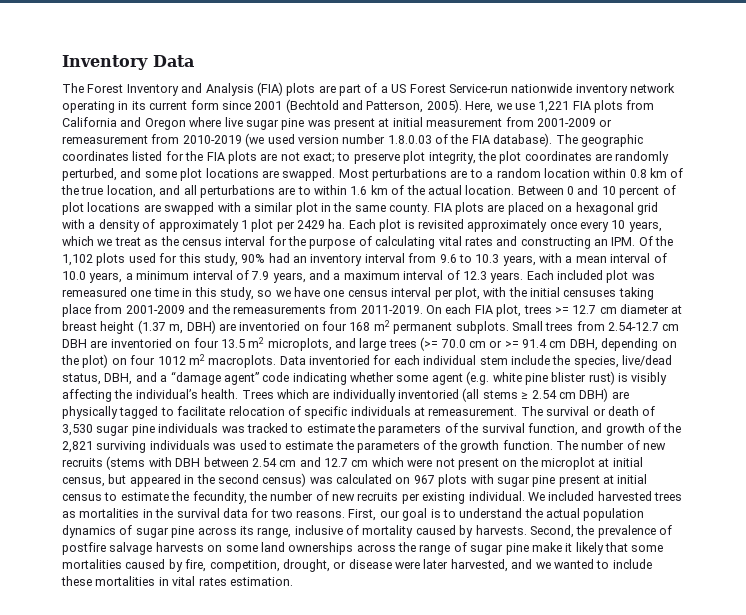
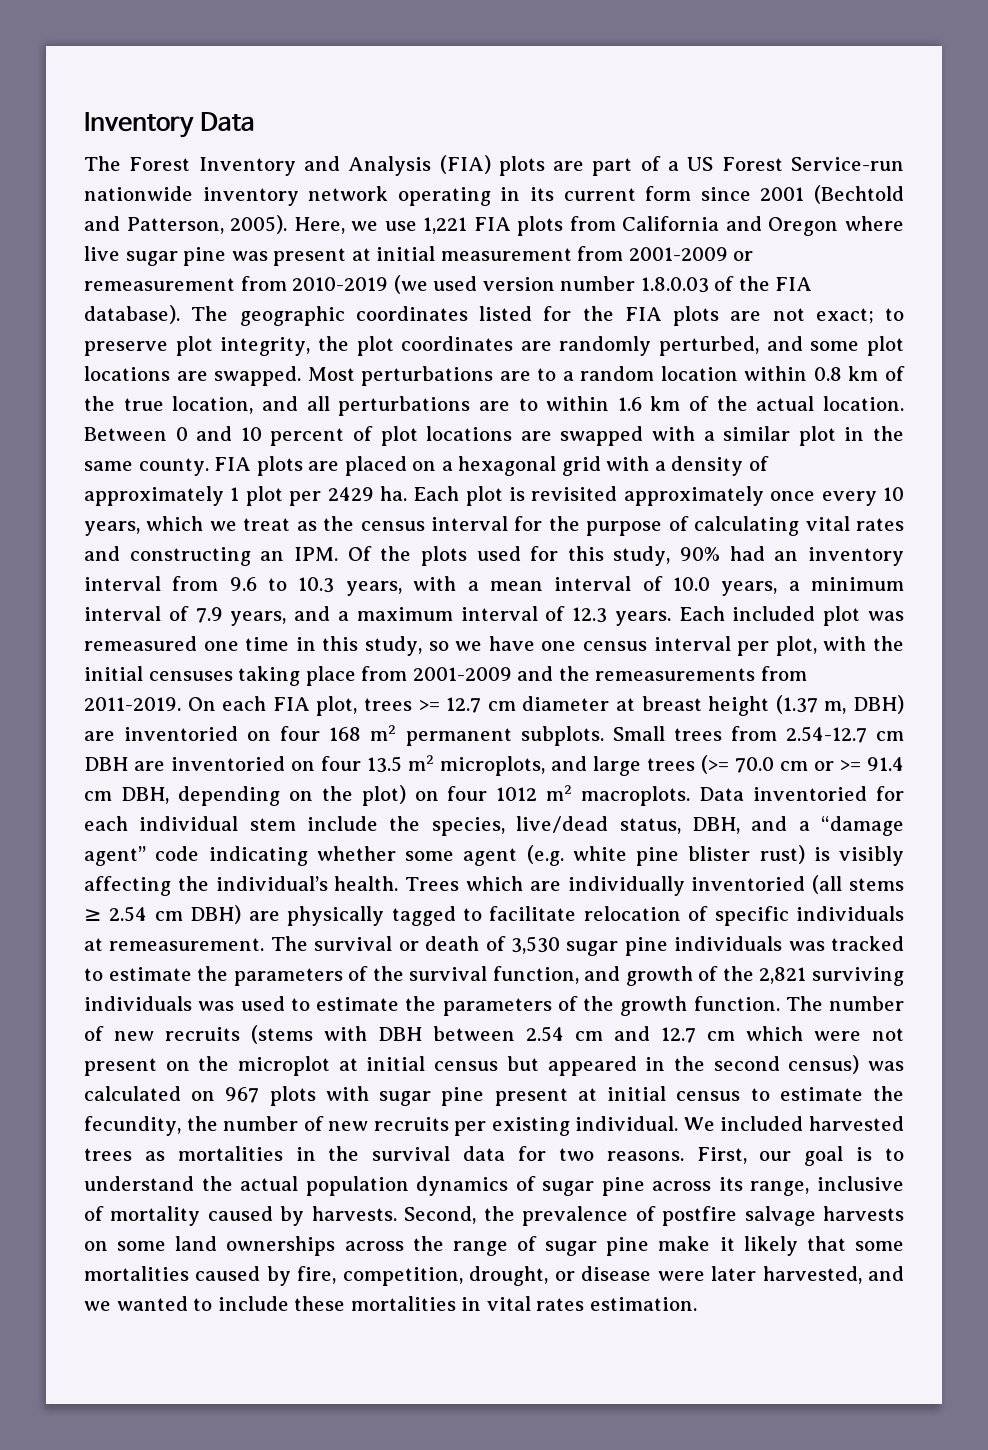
[62,254,93,266] 1,102 -> (412, 553) none
[62,477,105,487] census, -> [434,1061,499,1071] census

